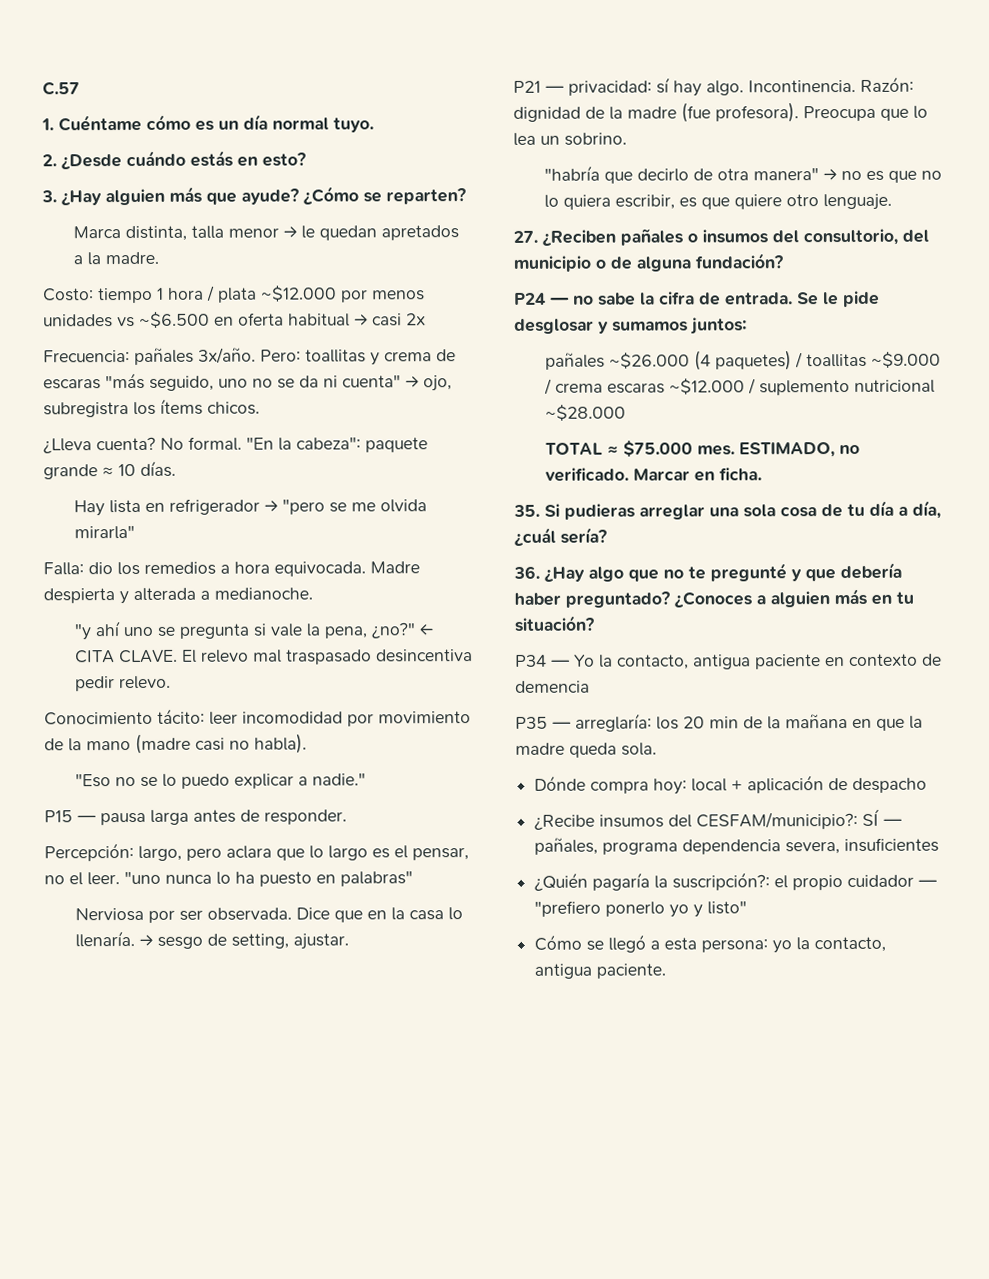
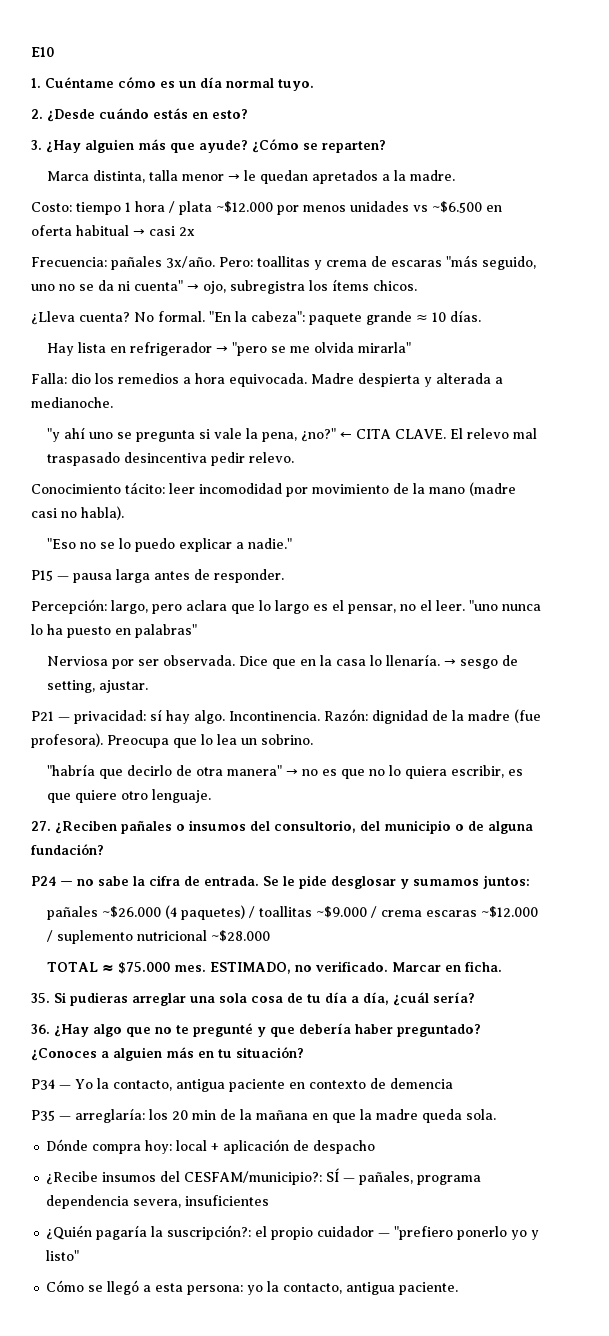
[42,81,80,96] C.57 -> [31,47,54,57] E10

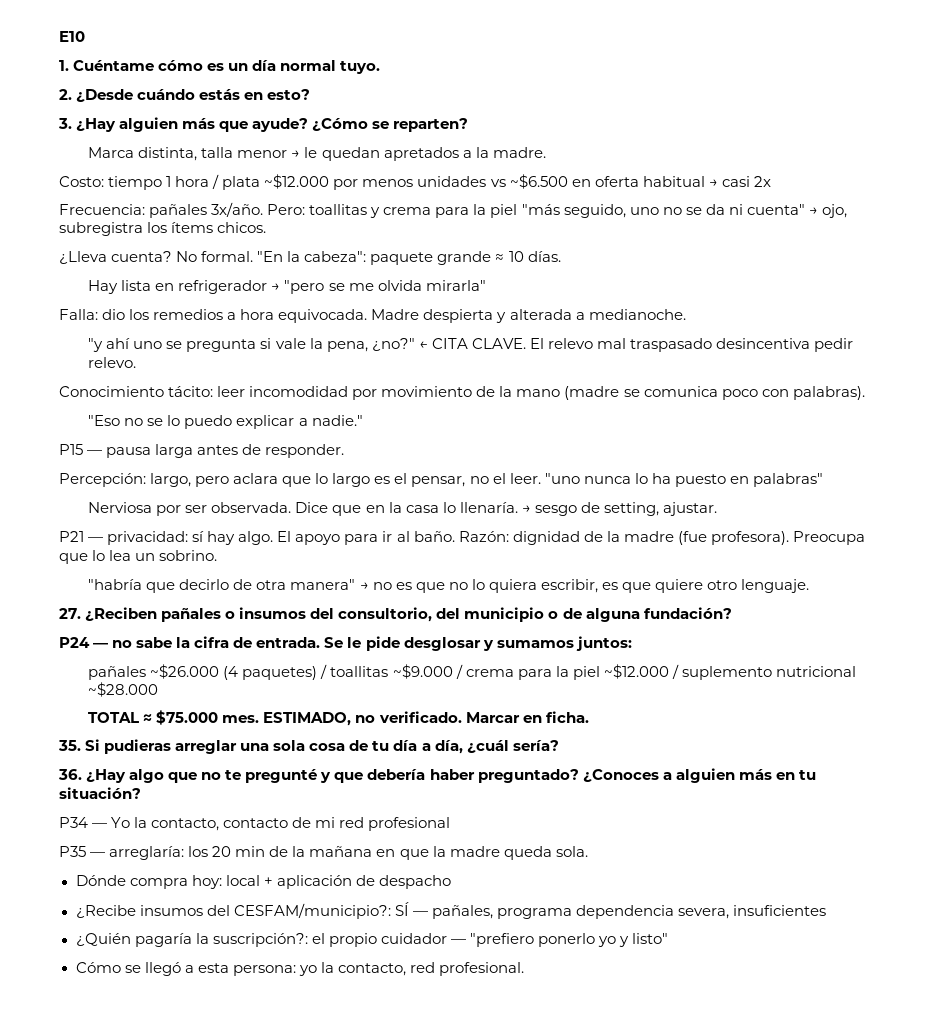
[371,256,442,267] de escaras -> [435,204,518,218] para la piel
[31,506,124,520] casi no habla). -> [623,386,865,400] se comunica poco con palabras).
[229,711,320,721] Incontinencia. -> [277,531,455,545] El apoyo para ir al baño.
[425,910,477,917] escaras -> [517,666,600,680] para la piel
[176,1078,453,1092] antigua paciente en contexto de demencia -> [223,817,451,831] contacto de mi red profesional
[346,1282,459,1295] antigua paciente. -> [409,962,524,976] red profesional.

